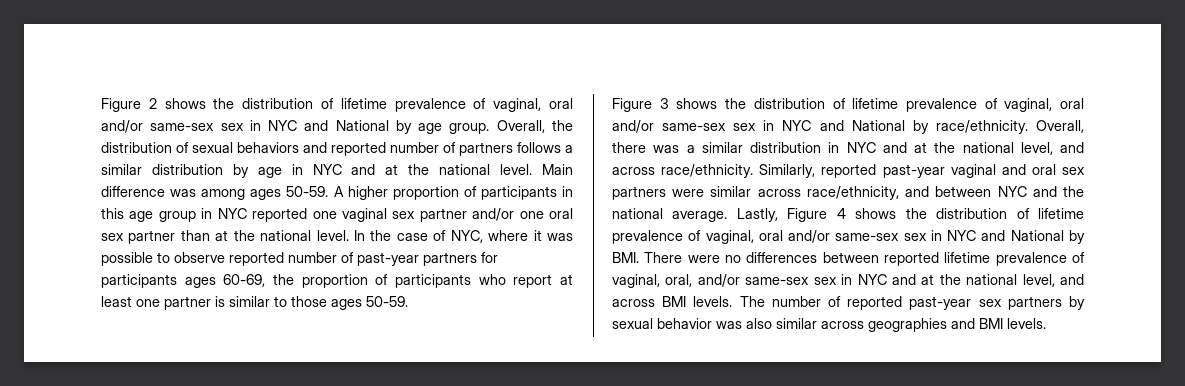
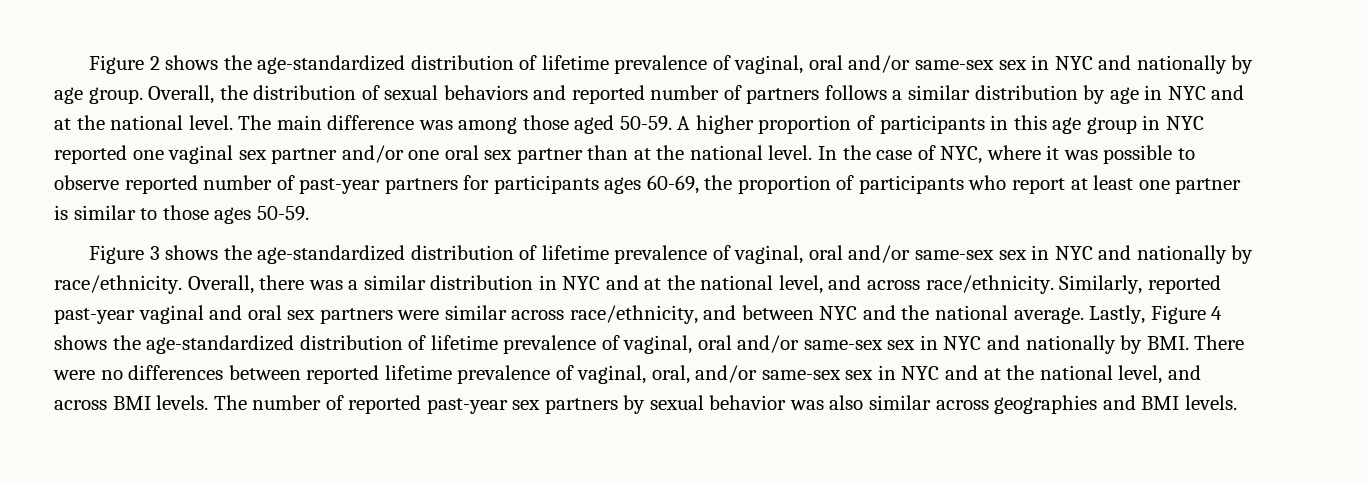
(235, 103) none -> [257,55,406,74] age-standardized
[335,120,389,131] National -> [1136,55,1227,74] nationally
[542,164,574,175] Main -> [238,115,322,130] The main
[250,189,282,200] ages -> [522,115,615,134] those aged
(747, 103) none -> [257,245,406,264] age-standardized
[851,120,905,131] National -> [1136,245,1227,264] nationally
(927, 213) none -> [146,335,295,354] age-standardized
[1010,230,1064,241] National -> [1025,335,1116,354] nationally

